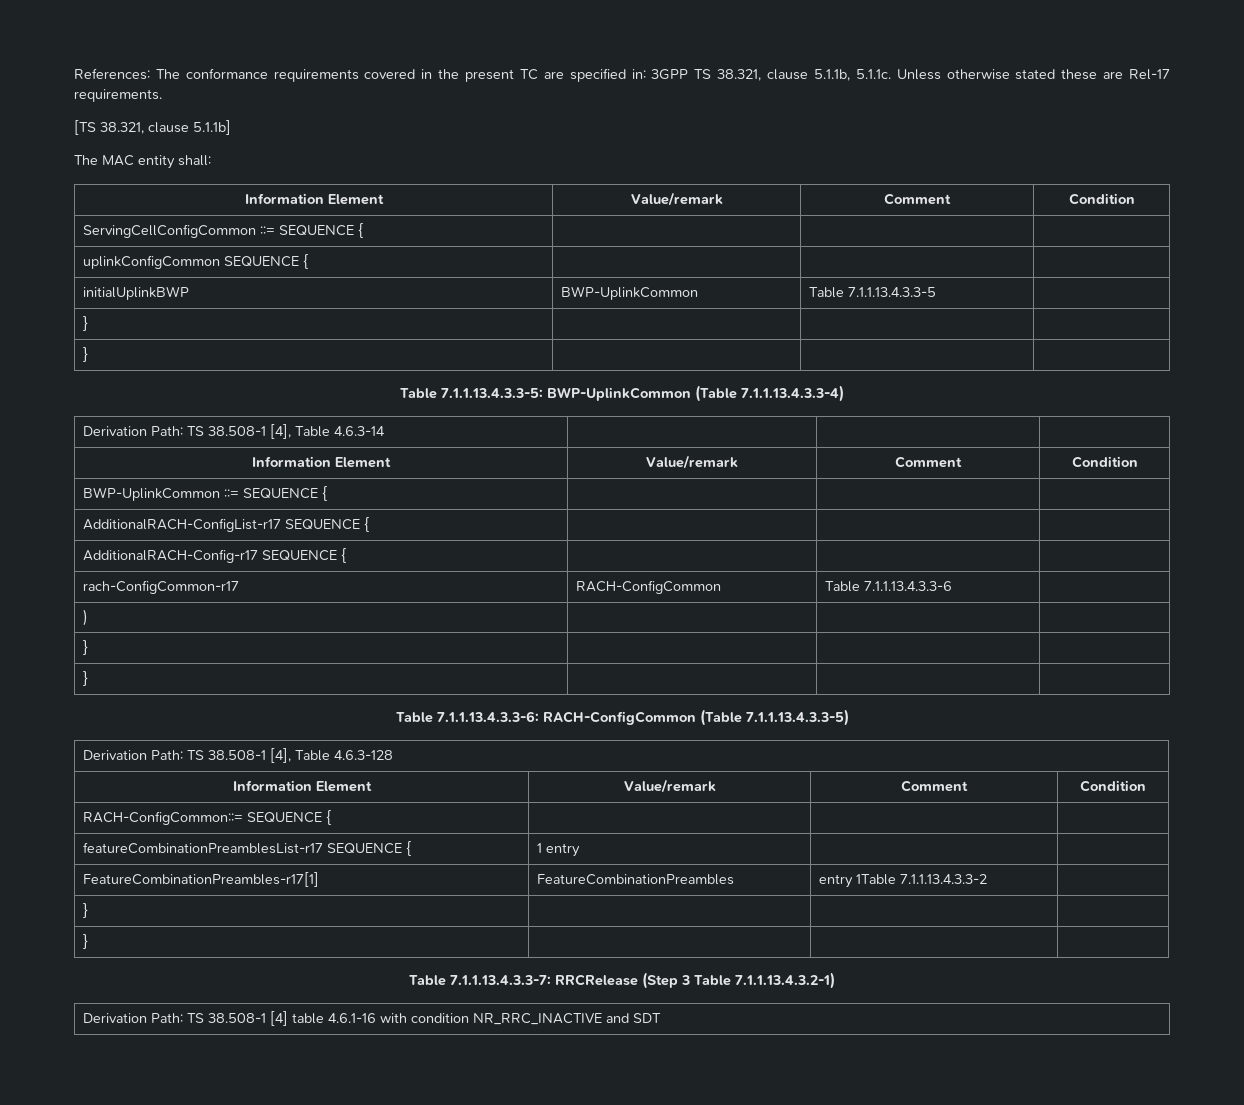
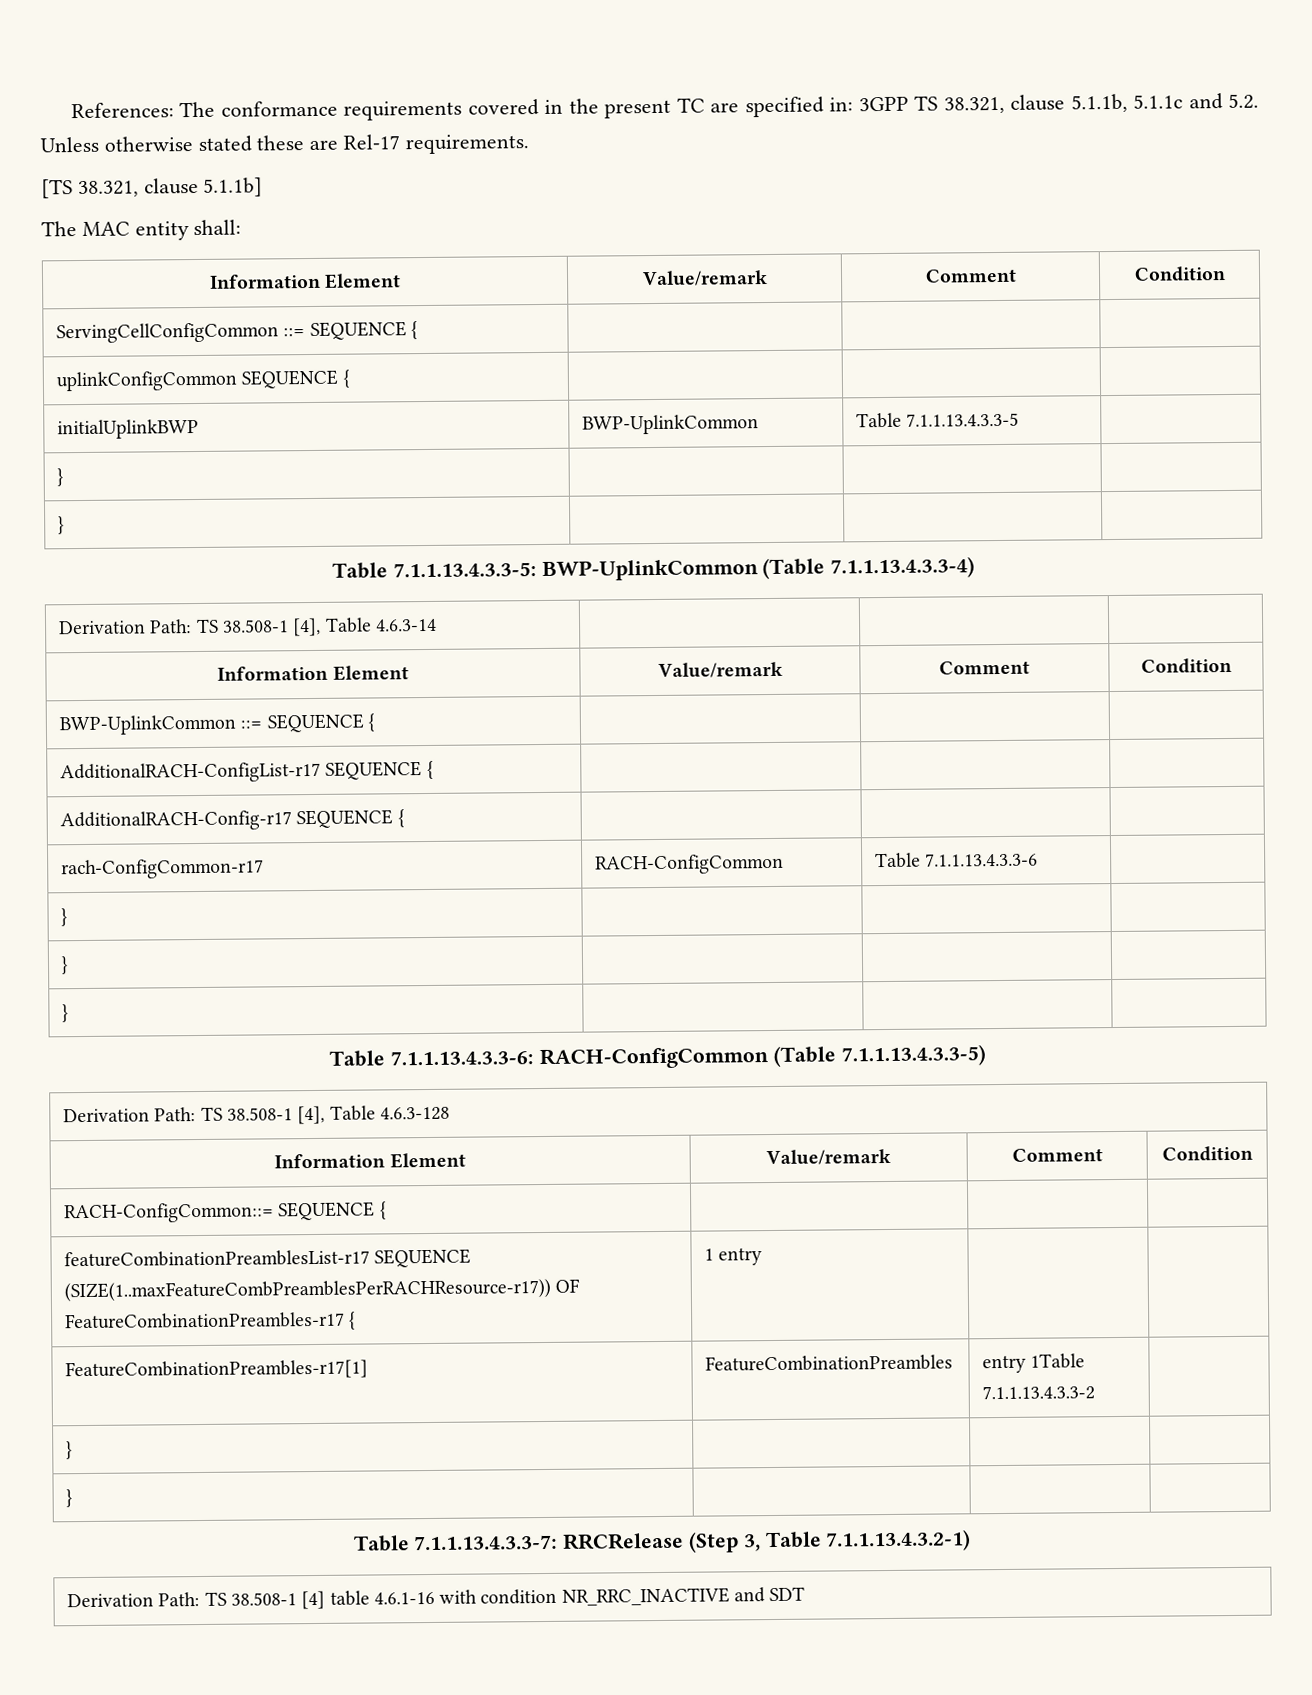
[855,69,891,79] 5.1.1c. -> [1133,93,1259,110] 5.1.1c and 5.2.
[83,609,89,626] ) -> [61,908,69,927] }
(403, 848) none -> [64,1278,581,1302] [65,1311,346,1330] (SIZE(1..maxFeatureCombPreamblesPerRACHResource-r17)) OF FeatureCombinationPreambles-r17
[681,975,690,985] 3 -> [742,1534,761,1552] 3,

